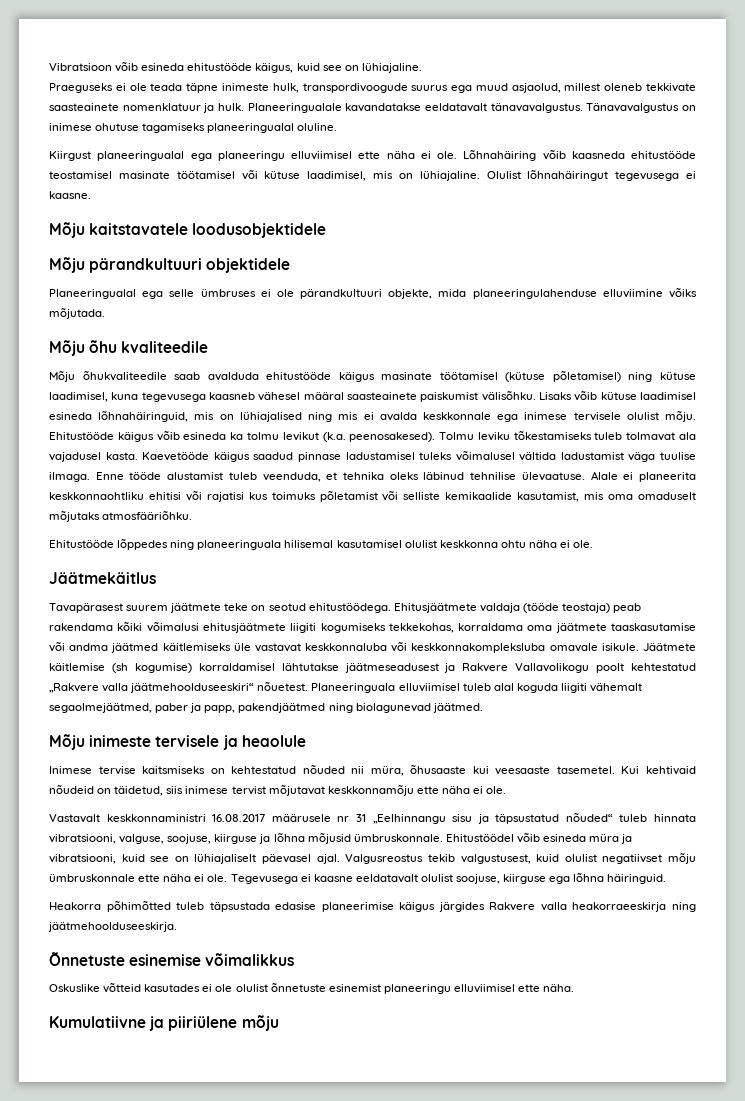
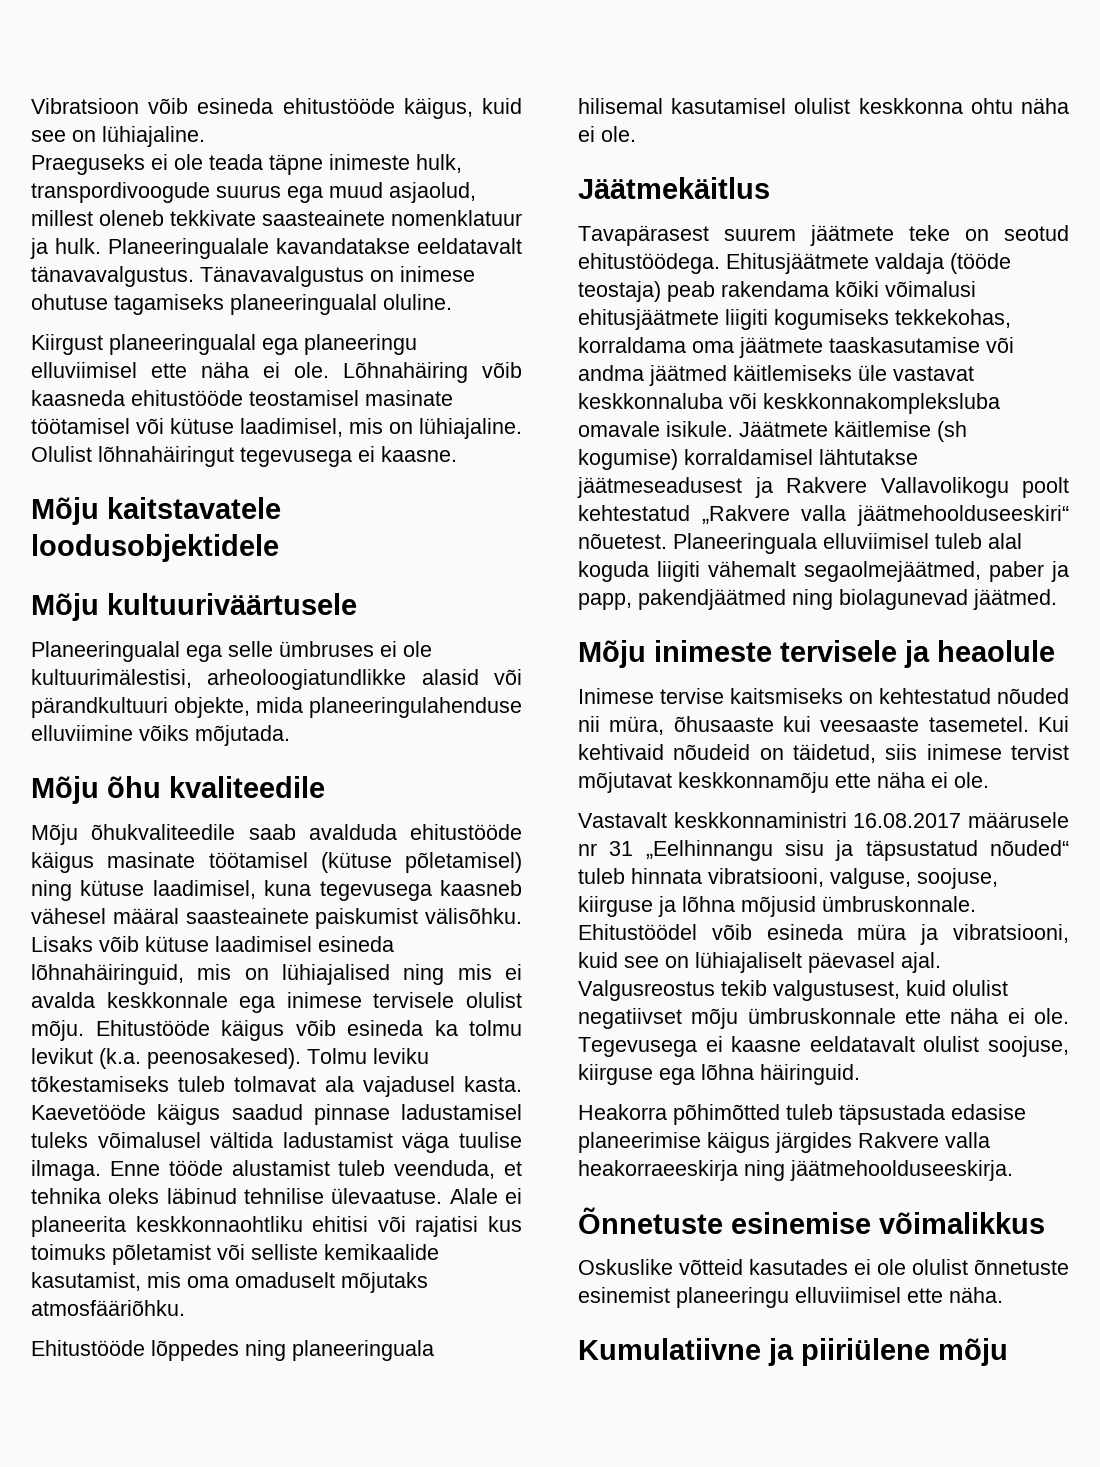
[89,258,291,273] pärandkultuuri objektidele -> [107,593,357,615] kultuuriväärtusele
(294, 293) none -> [31,669,522,690] kultuurimälestisi, arheoloogiatundlikke alasid või

